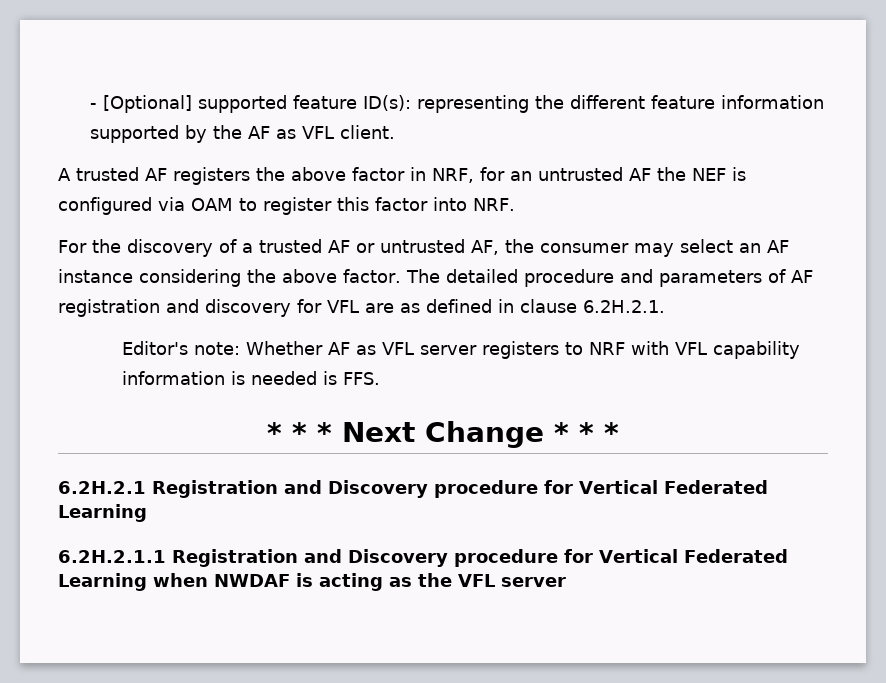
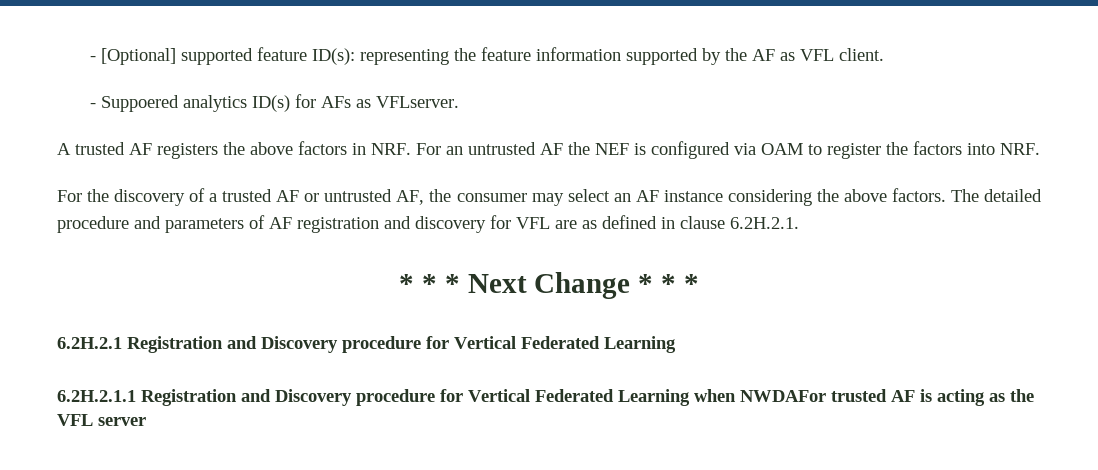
[569,95,645,109] different -> (476, 54) none
(395, 132) none -> [89,94,459,112] // - Suppoered analytics ID(s) for AFs as VFLserver.
[352,167,505,183] factor in NRF, for -> [298,141,441,155] factors in NRF. For
[337,197,428,211] this factor -> [886,141,962,155] the factors
[343,269,401,283] factor. -> [891,188,946,202] factors.
[121,341,800,359] [121,371,380,385] // Editor's note: Whether AF as VFL server registers to NRF with VFL capability information is needed is FFS. -> (799, 223) none
[214,574,290,587] NWDAF -> [740,389,915,402] NWDAFor trusted AF

